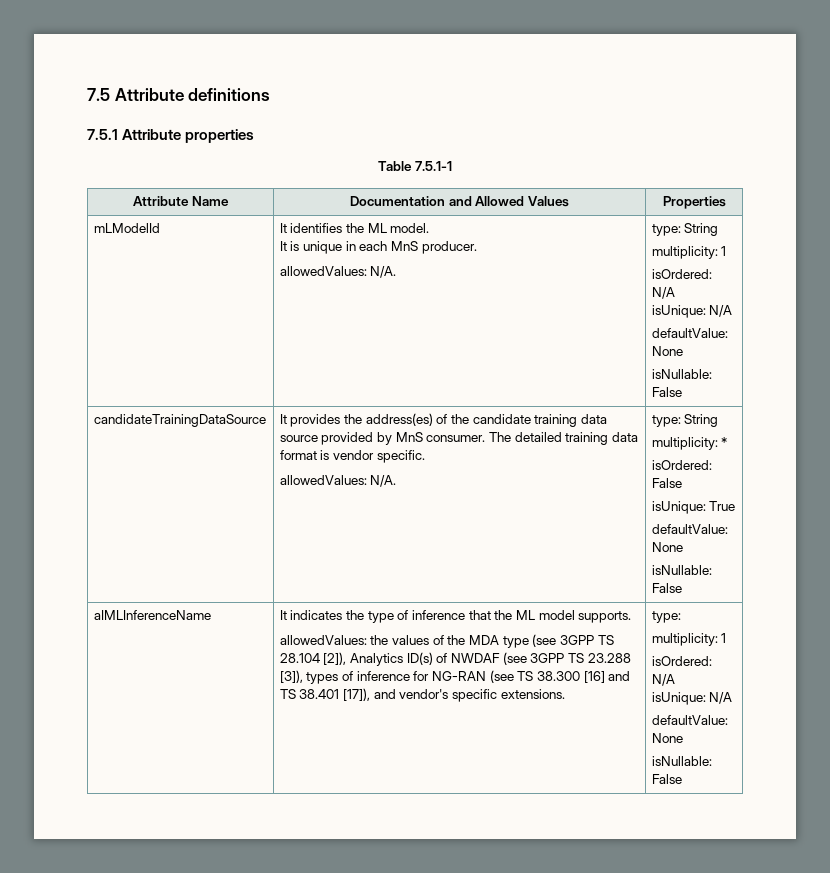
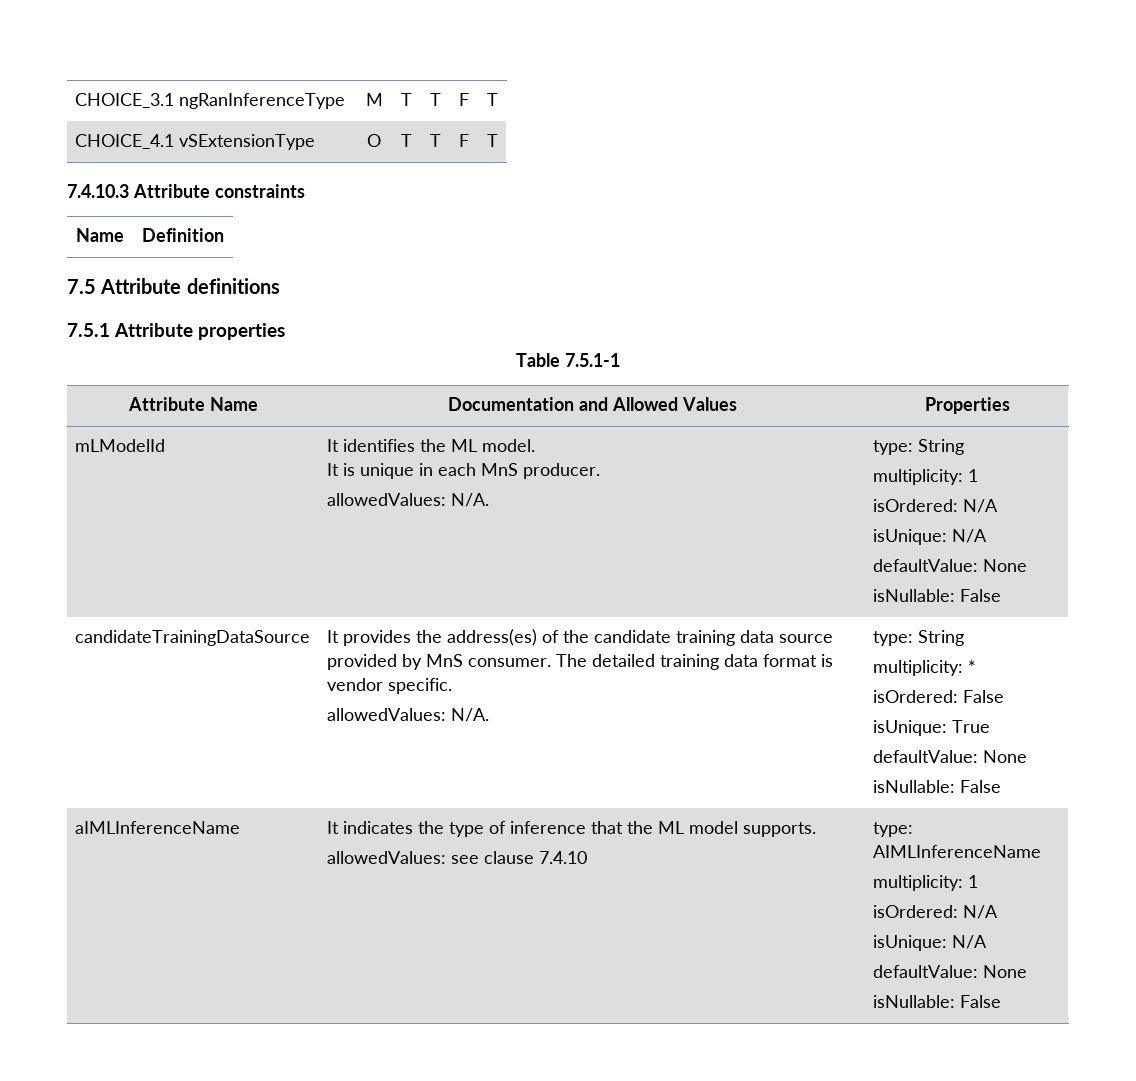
(87, 94) none -> [75,93,346,109] [365,93,383,106] [400,93,412,106] [429,93,441,106] [458,93,469,106] [486,93,498,106] [75,134,316,150] [367,134,381,147] [400,134,412,147] [429,134,441,147] [458,134,469,147] [486,134,498,147] [67,184,305,198] [76,228,124,242] [141,228,224,242] CHOICE_3.1 ngRanInferenceType | M | T | T | F | T // CHOICE_4.1 vSExtensionType | O | T | T | F | T // 7.4.10.3 Attribute constraints // Name | Definition //
[370,634,614,648] [279,652,631,666] [279,670,631,684] [279,688,565,702] [651,611,681,623] the values of the MDA type (see 3GPP TS 28.104 [2]), Analytics ID(s) of NWDAF (see 3GPP TS 23.288 [3]), types of inference for NG-RAN (see TS 38.300 [16] and TS 38.401 [17]), and vendor's specific extensions. | type: -> [451,851,588,864] [873,822,914,837] [873,845,1042,858] see clause 7.4.10 | type: AIMLInferenceName

